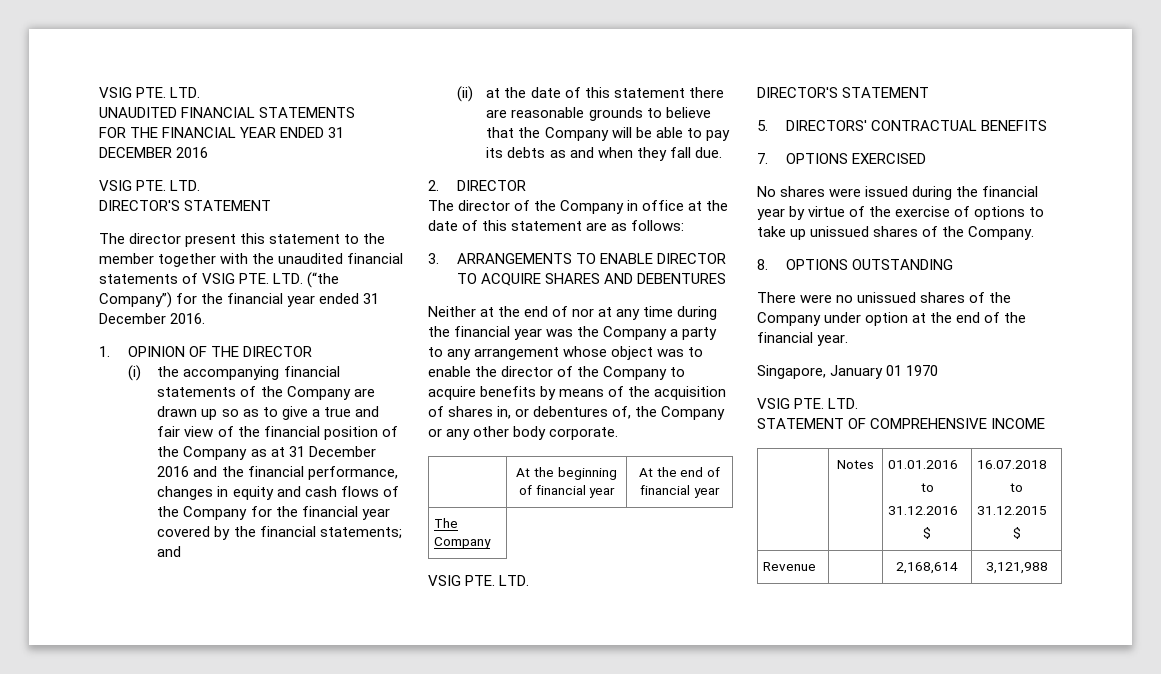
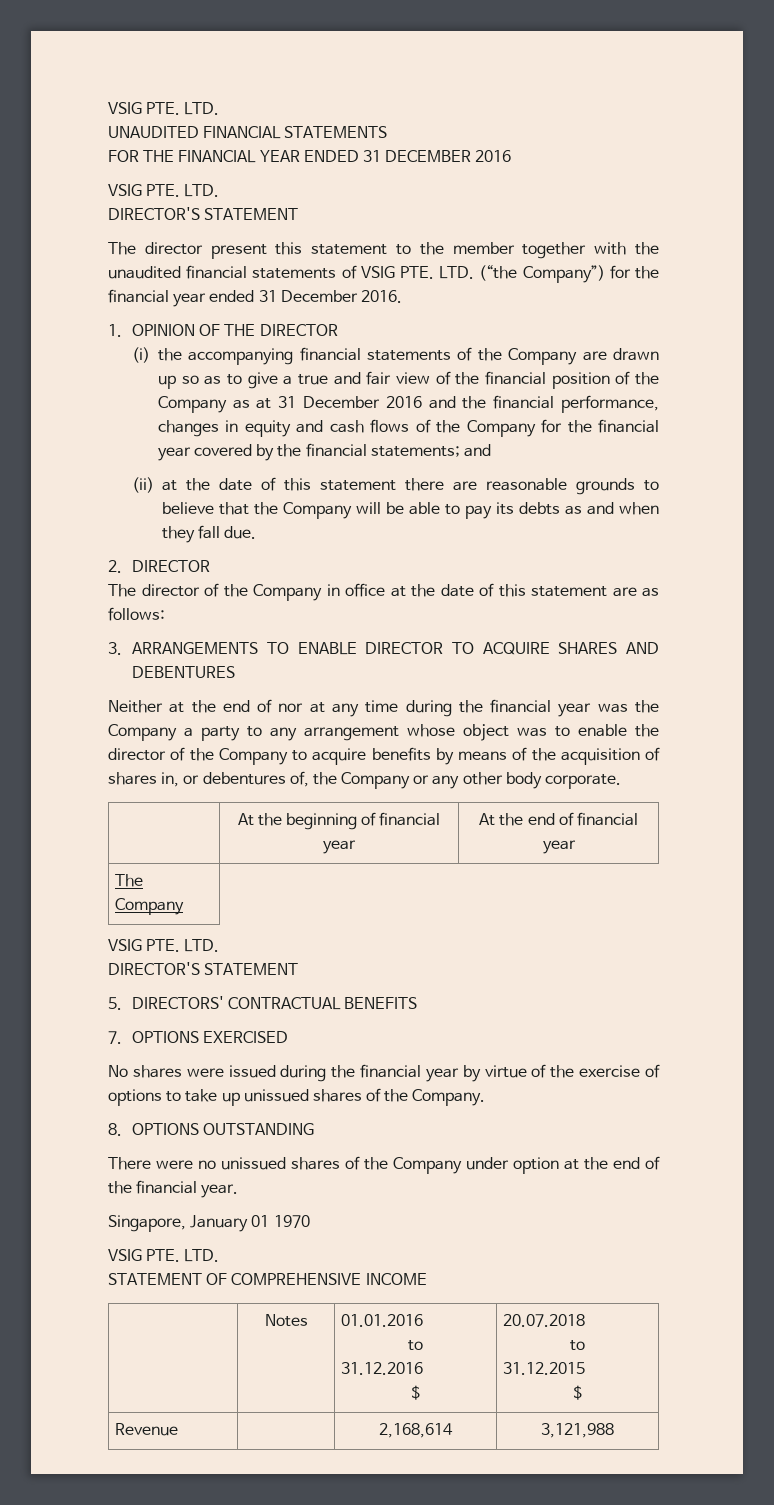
[977,460,1048,469] 16.07.2018 -> [502,1314,585,1327] 20.07.2018

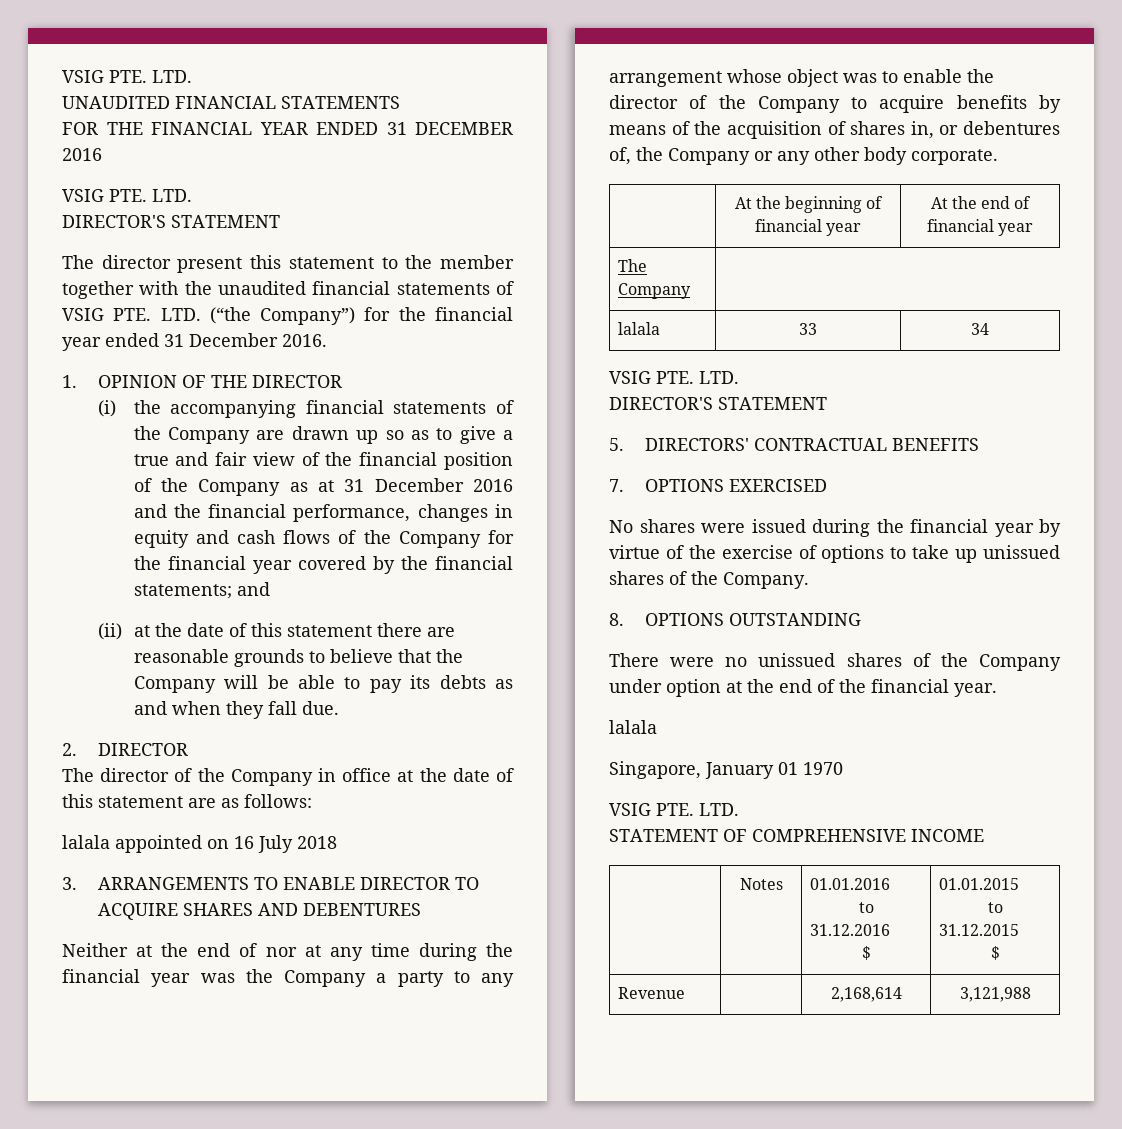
(165, 614) none -> [62,835,337,853] // lalala appointed on 16 July 2018
(184, 906) none -> [617,322,660,335] [799,323,817,335] [971,323,989,335] // lalala | 33 | 34
(239, 1191) none -> [609,720,657,734] // lalala
[502,1314,585,1327] 20.07.2018 -> [938,878,1019,890] 01.01.2015

